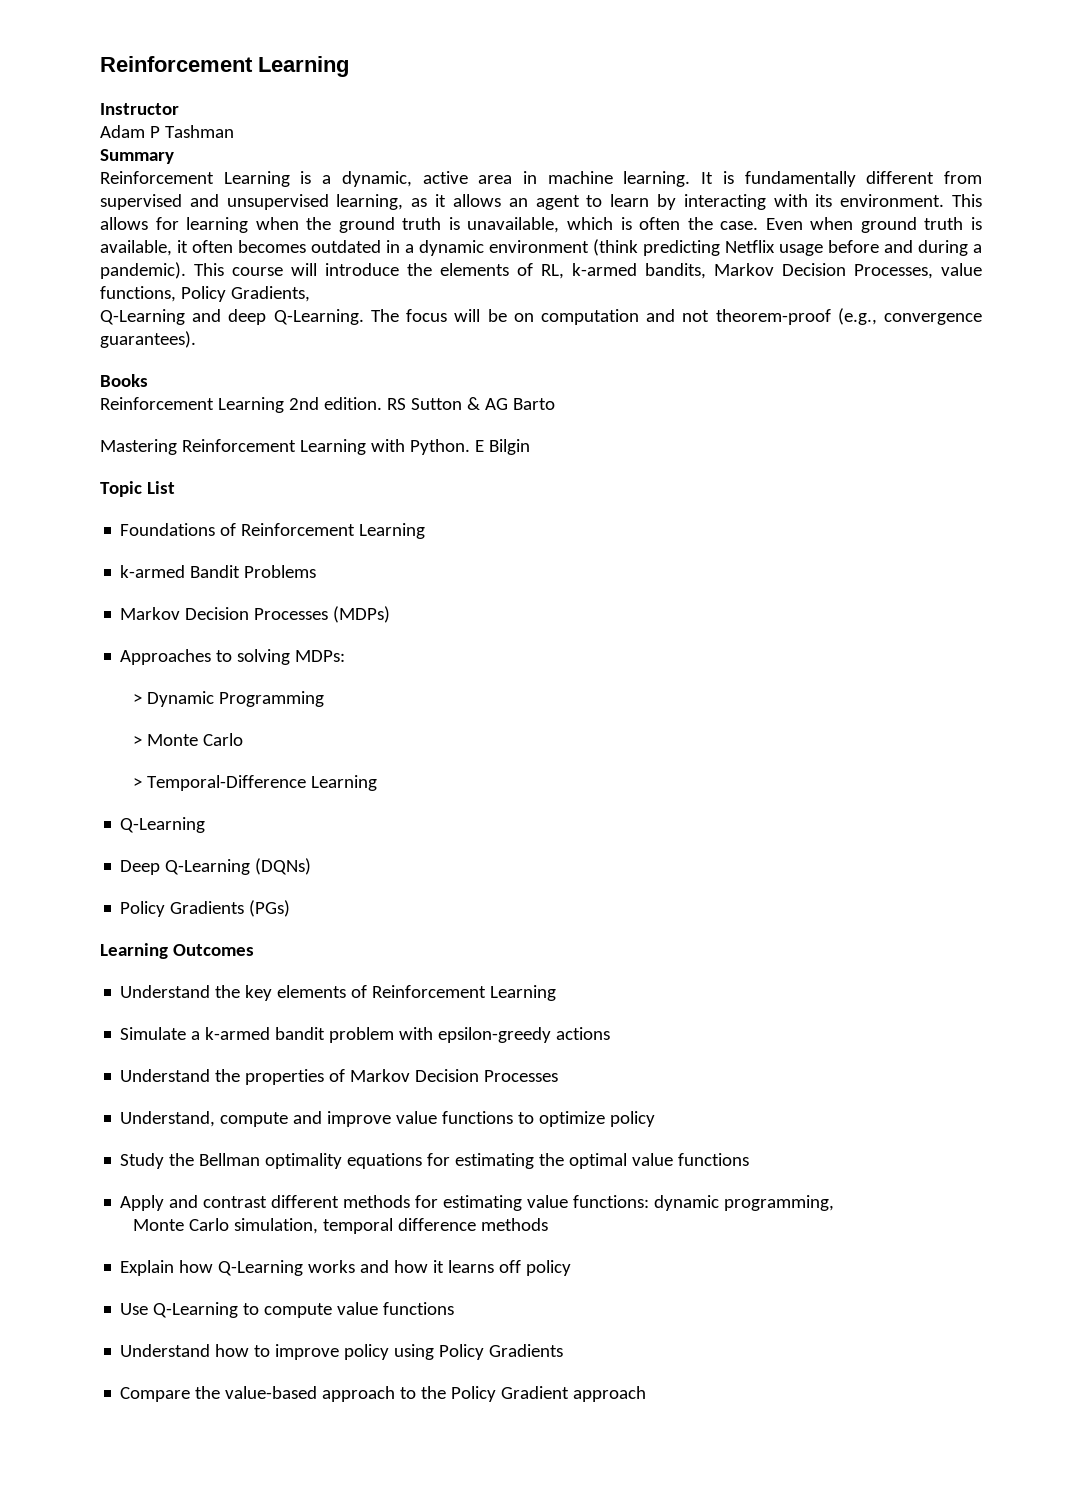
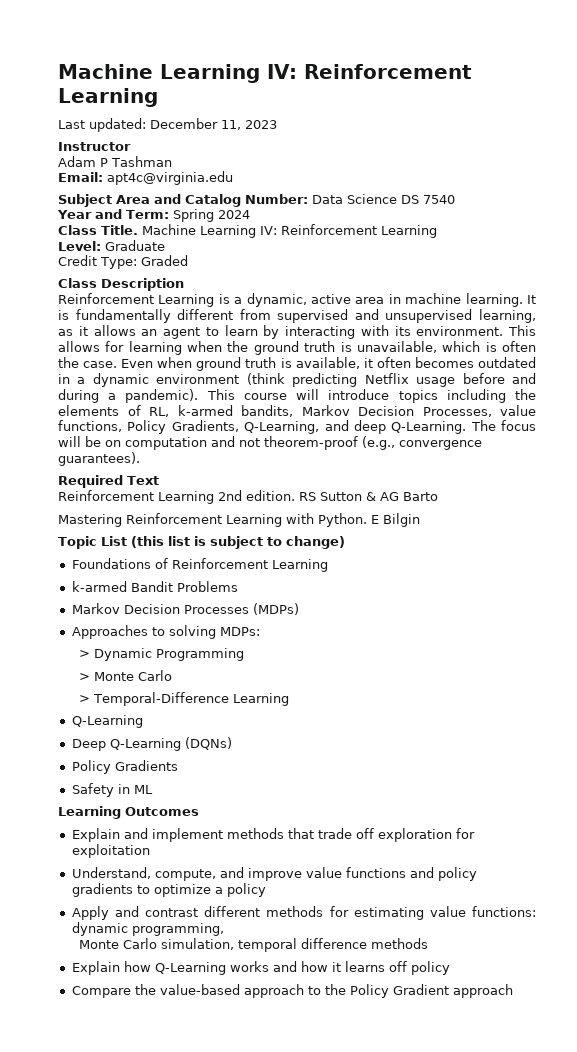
[100,56,349,77] Reinforcement Learning -> [58,64,472,83] [58,88,158,107] [58,118,277,132] Machine Learning IV: Reinforcement Learning // Last updated: December 11, 2023
[100,149,174,164] Summary -> [58,171,233,185] [58,194,455,207] [57,209,250,222] [58,224,437,238] [58,240,165,251] [58,255,188,269] [58,278,184,291] Email: apt4c@virginia.edu // Subject Area and Catalog Number: Data Science DS 7540 // Year and Term: Spring 2024 // Class Title. Machine Learning IV: Reinforcement Learning // Level: Graduate // Credit Type: Graded // Class Description
(399, 269) none -> [398,389,506,403] topics including
[100,309,185,325] // Q-Learning -> [244,421,320,434] Q-Learning,
[100,374,148,387] Books -> [58,475,159,488] Required Text
(175, 487) none -> [130,536,345,549] (this list is subject to change)
[249,900,291,917] (PGs) -> [71,783,153,797] // Safety in ML
[120,985,557,1001] [120,1027,611,1043] [120,1069,559,1085] Understand the key elements of Reinforcement Learning // Simulate a k-armed bandit problem with epsilon-greedy actions // Understand the properties of Markov Decision Processes -> [71,828,475,842] [71,844,150,858] Explain and implement methods that trade off exploration for exploitation
[220,1112,289,1127] compute -> [154,869,216,881] compute,
(514, 1117) none -> [409,867,477,881] [71,883,133,897] and policy gradients
[610,1111,656,1127] [120,1153,750,1169] policy // Study the Bellman optimality equations for estimating the optimal value functions -> [214,883,266,897] a policy
[120,1302,455,1318] [120,1344,564,1360] // Use Q-Learning to compute value functions // Understand how to improve policy using Policy Gradients -> (450, 968) none

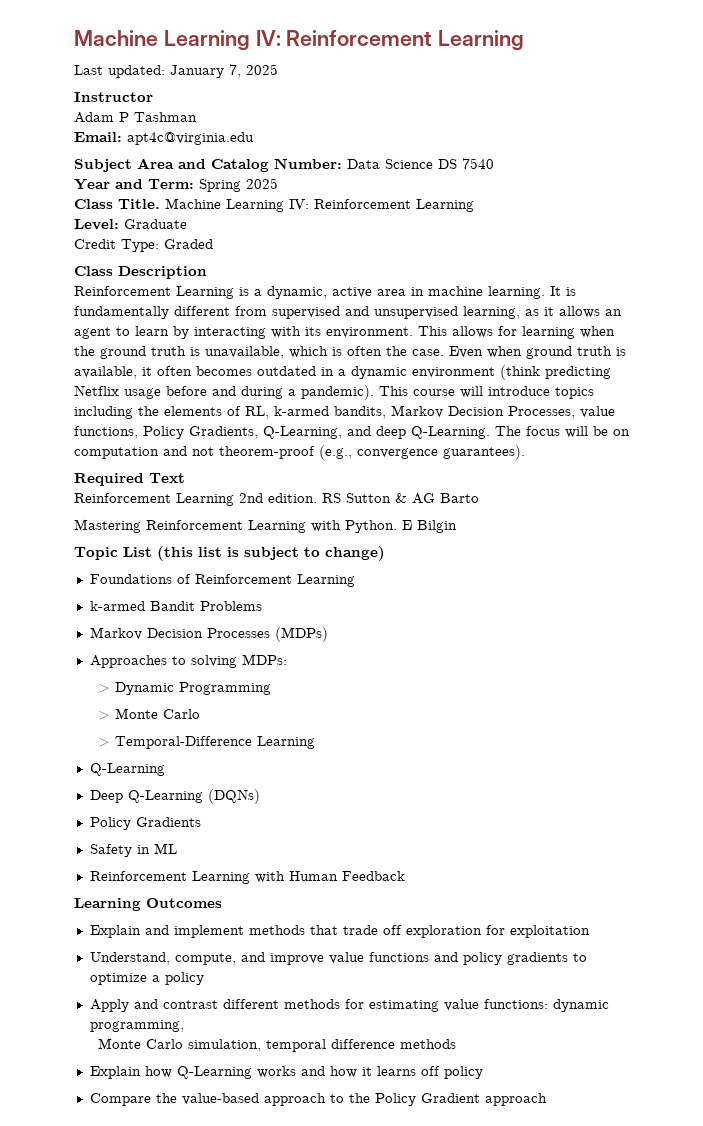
[150,118,277,130] December 11, 2023 -> [170,64,278,78] January 7, 2025
[217,210,250,219] 2024 -> [246,178,278,189] 2025
(153, 789) none -> [89,871,405,884] // Reinforcement Learning with Human Feedback

